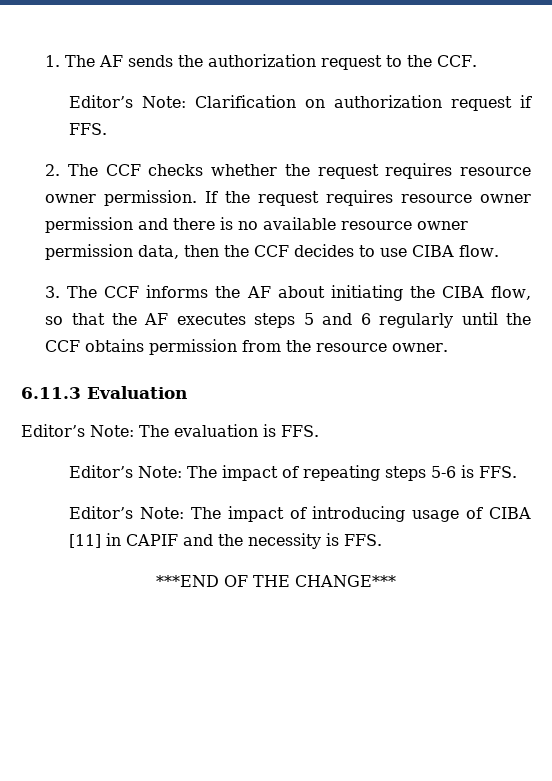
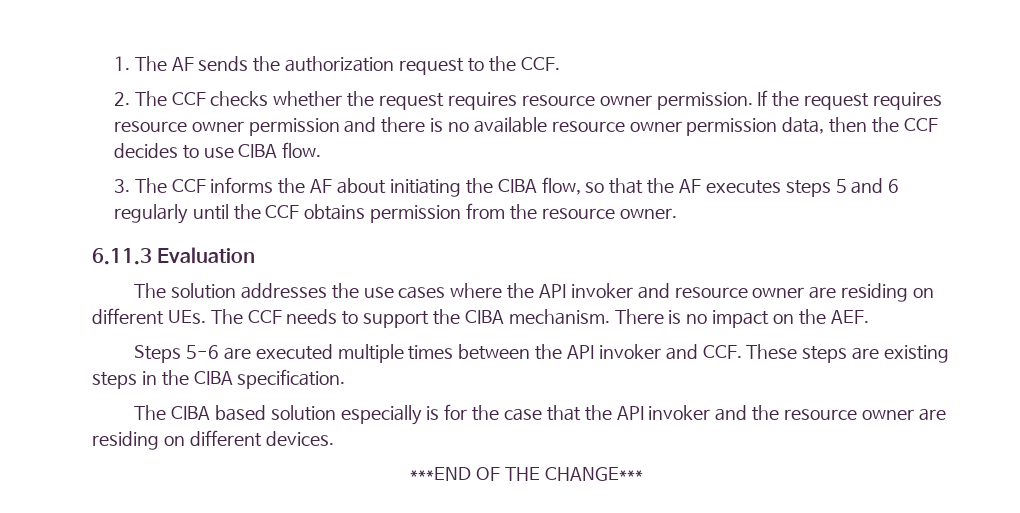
[69,95,533,111] [69,123,108,135] // Editor’s Note: Clarification on authorization request if FFS. -> (560, 64) none
[21,424,319,437] [69,465,518,481] [69,506,532,522] [69,533,383,549] Editor’s Note: The evaluation is FFS. // Editor’s Note: The impact of repeating steps 5-6 is FFS. // Editor’s Note: The impact of introducing usage of CIBA [11] in CAPIF and the necessity is FFS. -> [134,283,934,302] [92,308,869,328] [134,344,949,363] [92,369,346,389] [134,404,946,425] [92,430,334,450] The solution addresses the use cases where the API invoker and resource owner are residing on different UEs. The CCF needs to support the CIBA mechanism. There is no impact on the AEF. // Steps 5-6 are executed multiple times between the API invoker and CCF. These steps are existing steps in the CIBA specification. // The CIBA based solution especially is for the case that the API invoker and the resource owner are residing on different devices.

